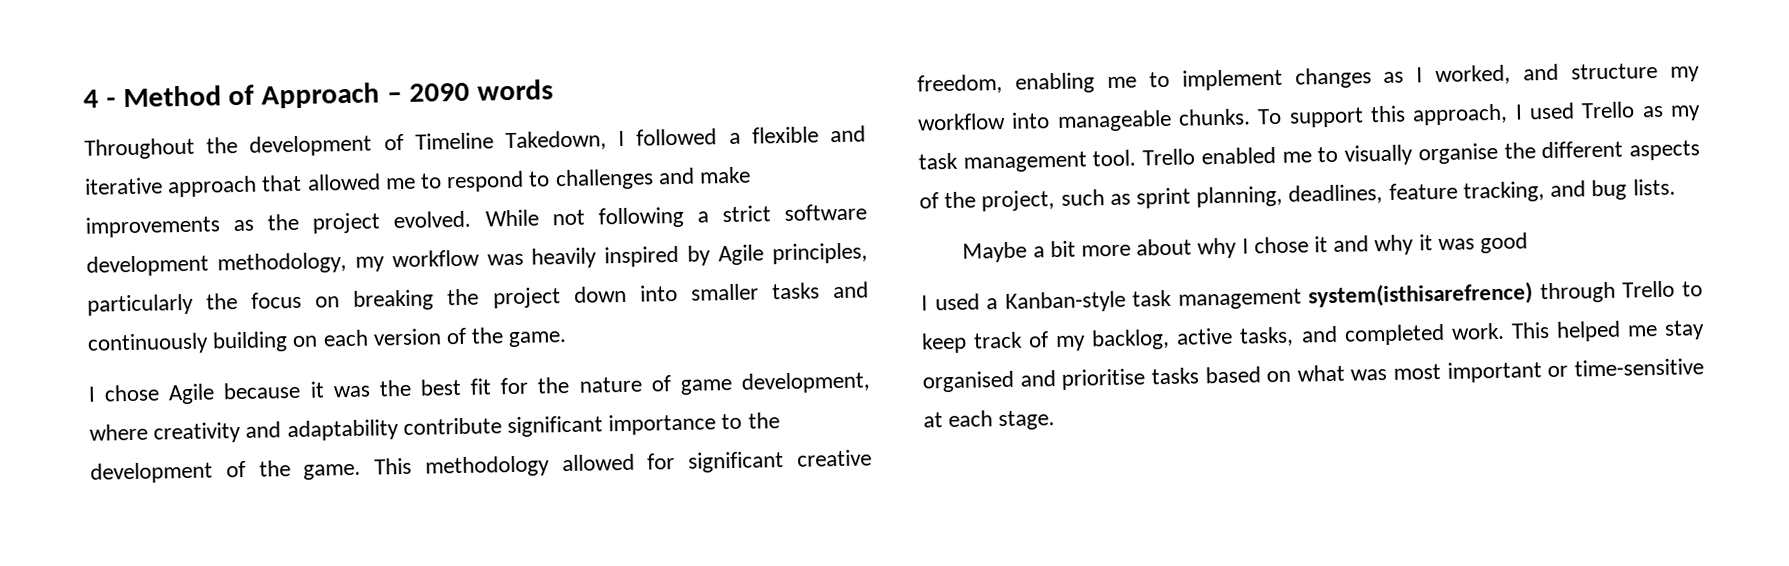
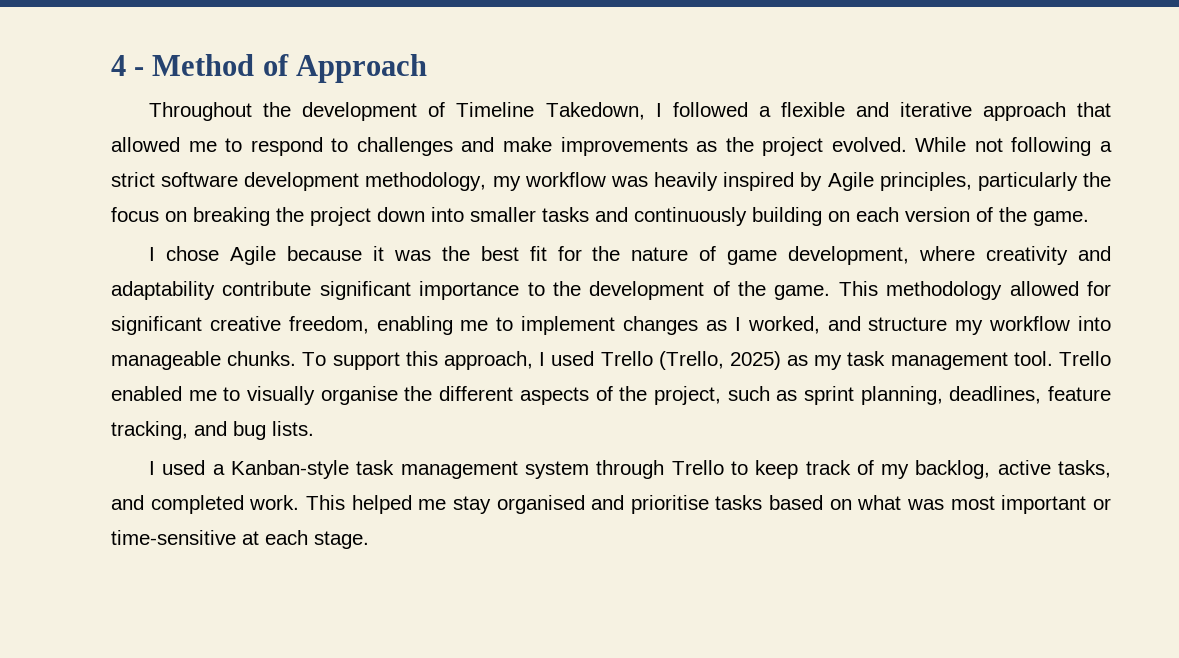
[387,79,554,103] – 2090 words -> (427, 68) none
(1636, 110) none -> [658,351,781,370] (Trello, 2025)
[962,232,1529,263] // Maybe a bit more about why I chose it and why it was good -> (314, 428) none
[1308,281,1534,308] system(isthisarefrence) -> [524,461,589,479] system

